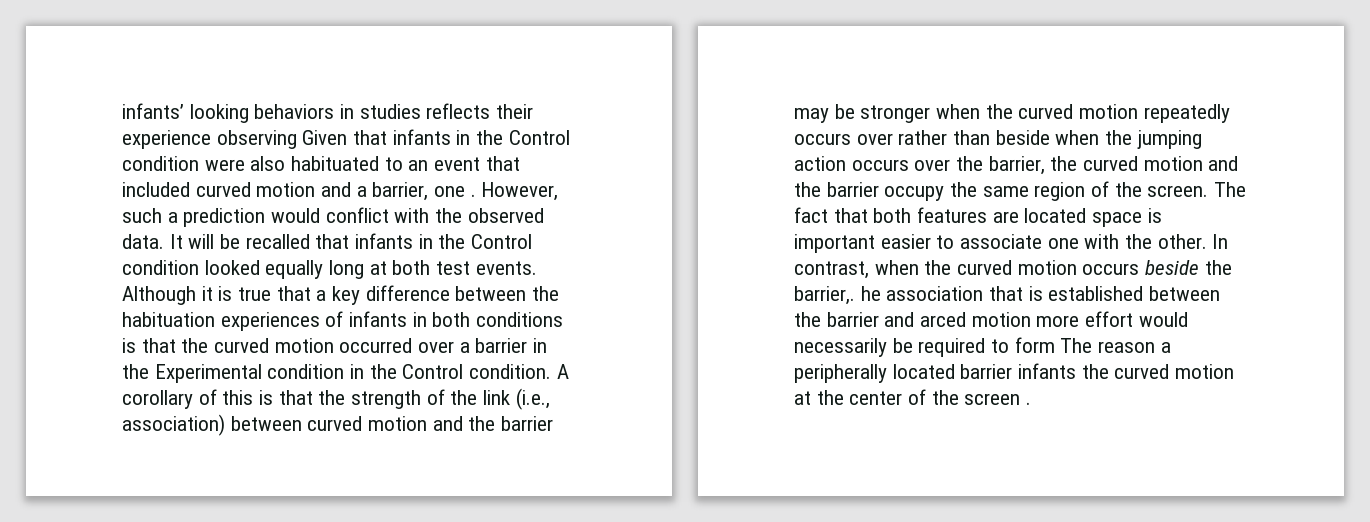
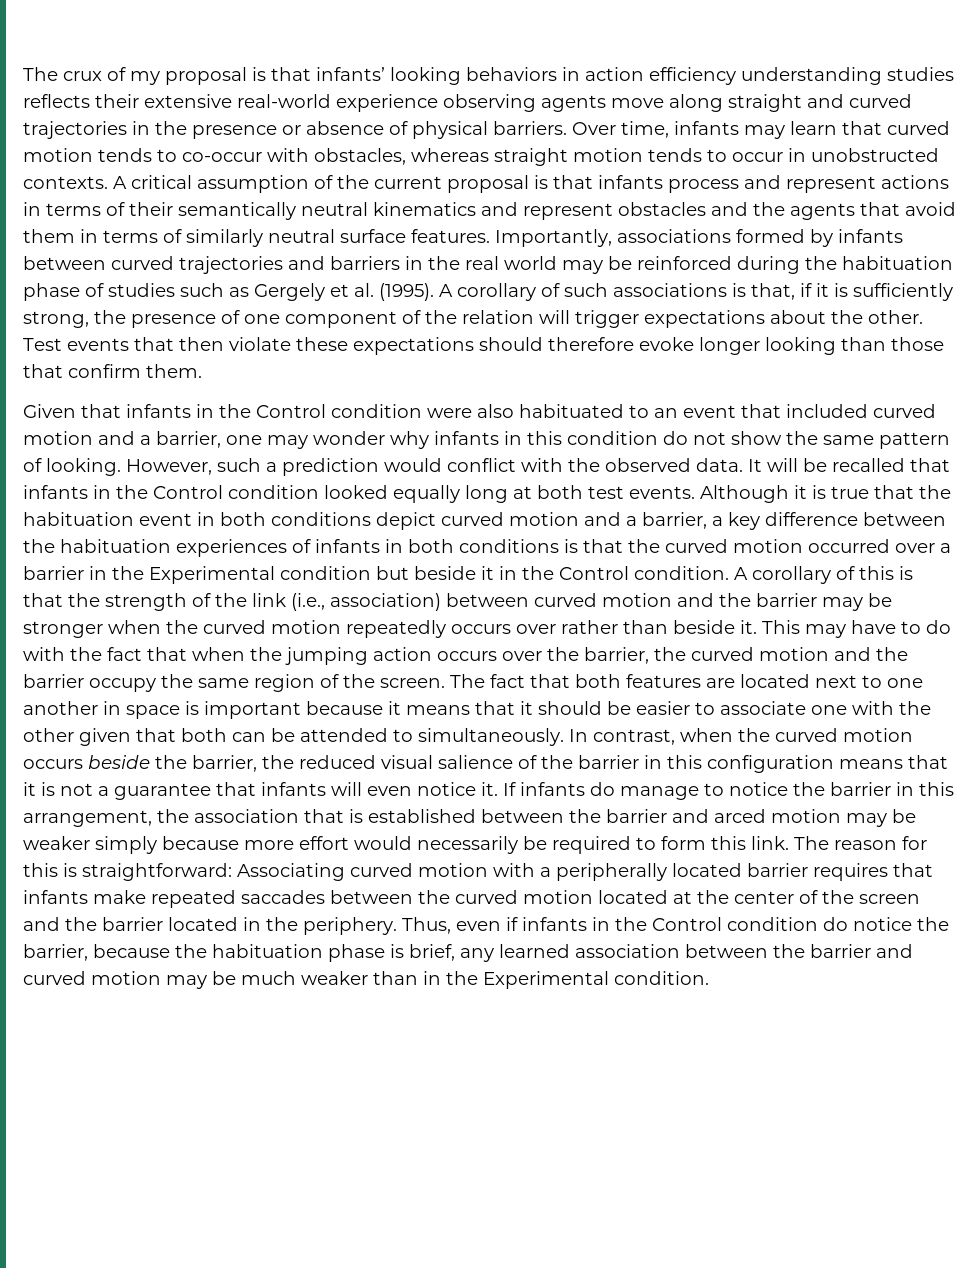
[122,103,534,123] [122,130,297,149] infants’ looking behaviors in studies reflects their experience observing -> [23,67,954,85] [23,94,912,112] [23,121,950,139] [23,148,939,166] [23,175,949,193] [23,202,956,220] [23,229,903,247] [23,256,953,274] [23,283,953,301] [23,310,923,328] [23,337,944,355] [23,364,202,378] The crux of my proposal is that infants’ looking behaviors in action efficiency understanding studies reflects their extensive real-world experience observing agents move along straight and curved trajectories in the presence or absence of physical barriers. Over time, infants may learn that curved motion tends to co-occur with obstacles, whereas straight motion tends to occur in unobstructed contexts. A critical assumption of the current proposal is that infants process and represent actions in terms of their semantically neutral kinematics and represent obstacles and the agents that avoid them in terms of similarly neutral surface features. Importantly, associations formed by infants between curved trajectories and barriers in the real world may be reinforced during the habituation phase of studies such as Gergely et al. (1995). A corollary of such associations is that, if it is sufficiently strong, the presence of one component of the relation will trigger expectations about the other. Test events that then violate these expectations should therefore evoke longer looking than those that confirm them. //
[470,194,476,197] . -> [267,431,950,449] [23,458,121,476] may wonder why infants in this condition do not show the same pattern of looking.
(311, 293) none -> [919,485,951,499] [23,512,707,530] the habituation event in both conditions depict curved motion and a barrier,
(345, 371) none -> [376,566,494,580] but beside it
(1050, 137) none -> [740,620,951,638] [23,647,187,661] it. This may have to do with the fact that
[1092,208,1162,227] [794,234,875,253] space is important -> [815,675,923,688] [23,701,631,719] next to one another in space is important because it means that it should be
[1157,234,1207,249] other. -> [23,728,564,746] other given that both can be attended to simultaneously.
[794,286,881,305] barrier,. he -> [192,755,948,773] [23,782,954,800] [23,809,189,827] barrier, the reduced visual salience of the barrier in this configuration means that it is not a guarantee that infants will even notice it. If infants do manage to notice the barrier in this arrangement, the
(1031, 319) none -> [846,809,916,827] [23,836,239,854] may be weaker simply because
[1060,338,1171,353] [794,363,1235,383] The reason a peripherally located barrier infants the curved motion -> [711,836,927,850] [23,863,933,881] [23,890,668,908] this link. The reason for this is straightforward: Associating curved motion with a peripherally located barrier requires that infants make repeated saccades between the curved motion located
[1026,402,1032,405] . -> [23,917,949,935] [23,944,913,962] [23,971,709,989] and the barrier located in the periphery. Thus, even if infants in the Control condition do notice the barrier, because the habituation phase is brief, any learned association between the barrier and curved motion may be much weaker than in the Experimental condition.

